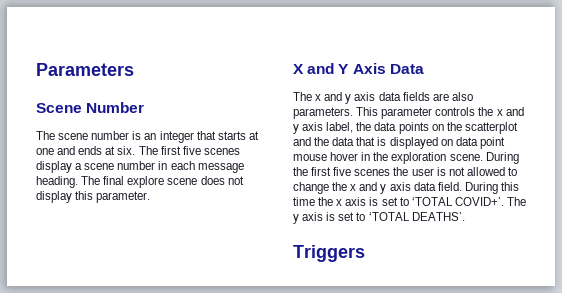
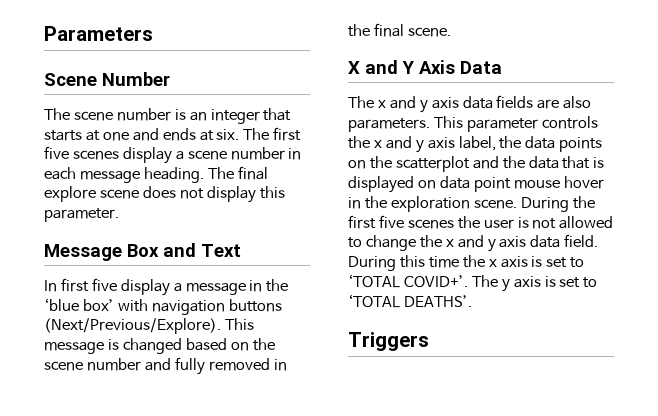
(151, 197) none -> [44,243,241,261] [44,278,289,296] [44,298,282,315] [44,318,254,334] [44,338,275,354] [44,357,287,375] [348,23,451,37] // Message Box and Text // In first five display a message in the ‘blue box’ with navigation buttons (Next/Previous/Explore). This message is changed based on the scene number and fully removed in the final scene.

